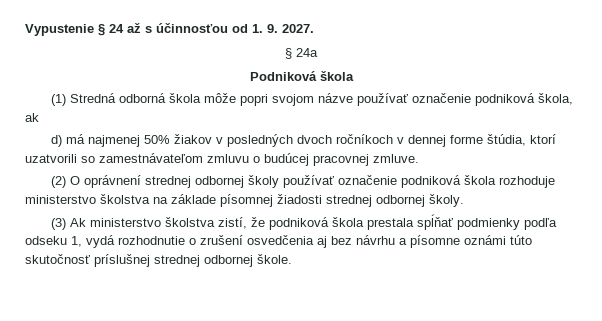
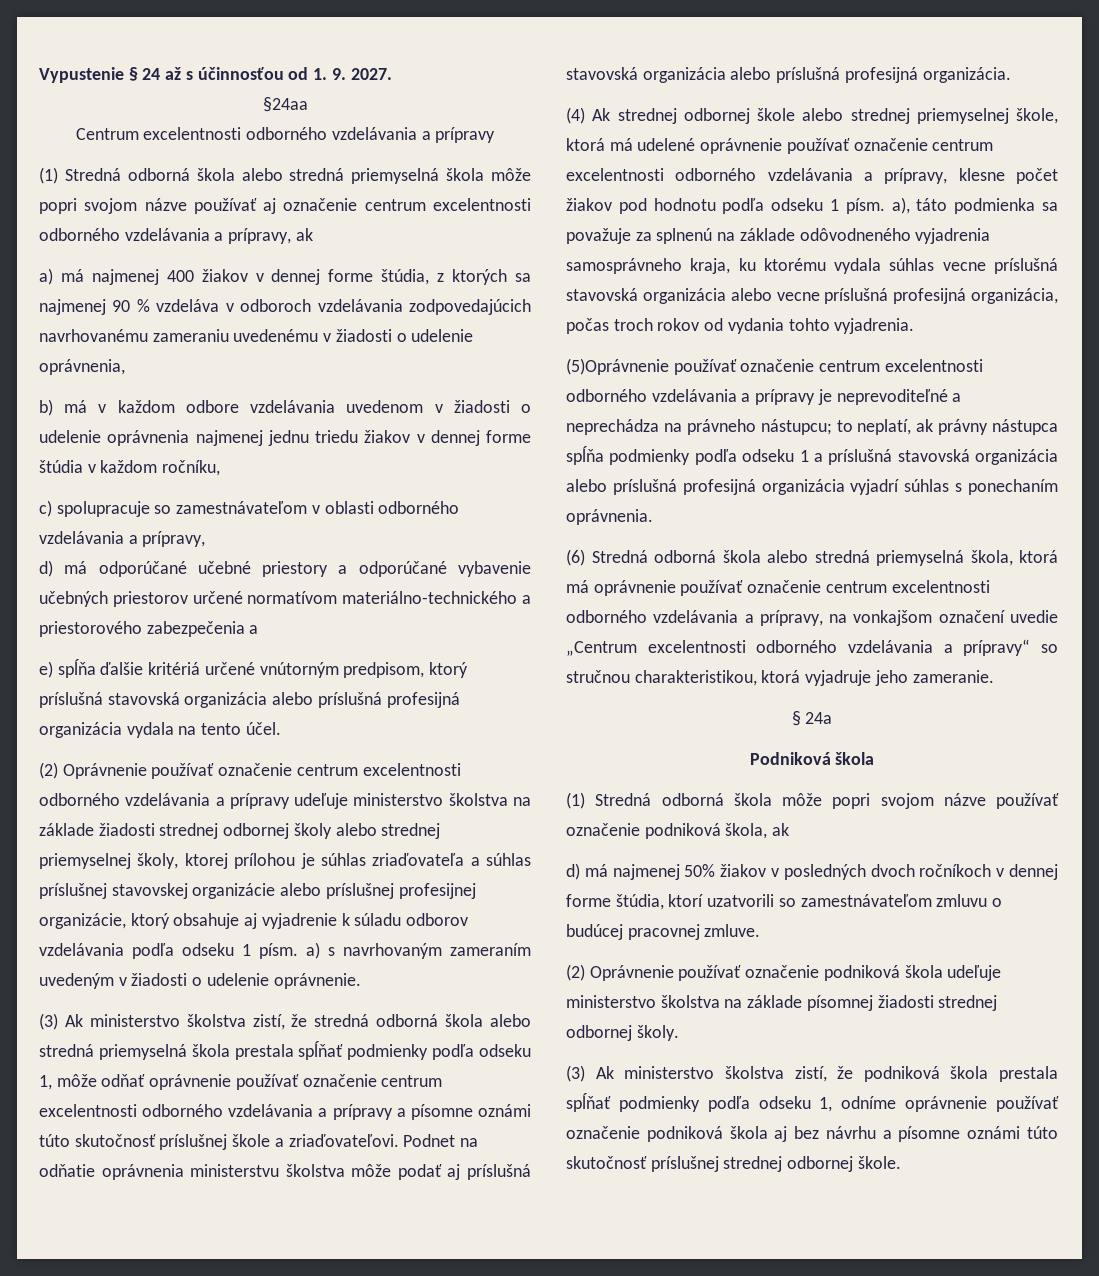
(314, 28) none -> [262,97,308,112] [75,127,496,143] [39,167,531,184] [39,198,531,214] [39,228,313,244] [39,268,532,285] [39,299,531,315] [39,329,474,342] [39,359,125,375] [39,399,531,416] [39,430,531,446] [39,460,221,476] [39,500,460,517] [39,531,206,547] [39,560,531,577] [39,591,531,607] [39,621,259,637] [39,659,469,678] [39,692,460,708] [39,722,281,738] [39,762,461,779] [39,793,531,809] [39,823,441,839] [39,853,531,869] [39,883,476,899] [39,913,469,929] [39,942,531,959] [39,973,361,989] [39,1013,532,1030] [39,1041,531,1060] [39,1074,443,1090] [39,1104,532,1120] [39,1134,479,1150] [39,1164,531,1180] [566,67,1011,83] [566,107,1058,124] [566,138,994,154] [566,168,1058,184] [566,197,1058,214] [566,228,991,244] [566,258,1058,274] [566,288,1058,304] [566,318,915,334] [566,358,983,375] [566,389,962,405] [566,419,1058,435] [566,446,1058,465] [566,479,1058,495] [566,509,653,525] [566,549,1058,566] [566,580,990,596] [566,610,1058,626] [566,639,1058,656] [566,670,994,686] // §24aa // Centrum excelentnosti odborného vzdelávania a prípravy // (1) Stredná odborná škola alebo stredná priemyselná škola môže popri svojom názve používať aj označenie centrum excelentnosti odborného vzdelávania a prípravy, ak // a) má najmenej 400 žiakov v dennej forme štúdia, z ktorých sa najmenej 90 % vzdeláva v odboroch vzdelávania zodpovedajúcich navrhovanému zameraniu uvedenému v žiadosti o udelenie oprávnenia, // b) má v každom odbore vzdelávania uvedenom v žiadosti o udelenie oprávnenia najmenej jednu triedu žiakov v dennej forme štúdia v každom ročníku, // c) spolupracuje so zamestnávateľom v oblasti odborného vzdelávania a prípravy, // d) má odporúčané učebné priestory a odporúčané vybavenie učebných priestorov určené normatívom materiálno-technického a priestorového zabezpečenia a // e) spĺňa ďalšie kritériá určené vnútorným predpisom, ktorý príslušná stavovská organizácia alebo príslušná profesijná organizácia vydala na tento účel. // (2) Oprávnenie používať označenie centrum excelentnosti odborného vzdelávania a prípravy udeľuje ministerstvo školstva na základe žiadosti strednej odbornej školy alebo strednej priemyselnej školy, ktorej prílohou je súhlas zriaďovateľa a súhlas príslušnej stavovskej organizácie alebo príslušnej profesijnej organizácie, ktorý obsahuje aj vyjadrenie k súladu odborov vzdelávania podľa odseku 1 písm. a) s navrhovaným zameraním uvedeným v žiadosti o udelenie oprávnenie. // (3) Ak ministerstvo školstva zistí, že stredná odborná škola alebo stredná priemyselná škola prestala spĺňať podmienky podľa odseku 1, môže odňať oprávnenie používať označenie centrum excelentnosti odborného vzdelávania a prípravy a písomne oznámi túto skutočnosť príslušnej škole a zriaďovateľovi. Podnet na odňatie oprávnenia ministerstvu školstva môže podať aj príslušná stavovská organizácia alebo príslušná profesijná organizácia. // (4) Ak strednej odbornej škole alebo strednej priemyselnej škole, ktorá má udelené oprávnenie používať označenie centrum excelentnosti odborného vzdelávania a prípravy, klesne počet žiakov pod hodnotu podľa odseku 1 písm. a), táto podmienka sa považuje za splnenú na základe odôvodneného vyjadrenia samosprávneho kraja, ku ktorému vydala súhlas vecne príslušná stavovská organizácia alebo vecne príslušná profesijná organizácia, počas troch rokov od vydania tohto vyjadrenia. // (5)Oprávnenie používať označenie centrum excelentnosti odborného vzdelávania a prípravy je neprevoditeľné a neprechádza na právneho nástupcu; to neplatí, ak právny nástupca spĺňa podmienky podľa odseku 1 a príslušná stavovská organizácia alebo príslušná profesijná organizácia vyjadrí súhlas s ponechaním oprávnenia. // (6) Stredná odborná škola alebo stredná priemyselná škola, ktorá má oprávnenie používať označenie centrum excelentnosti odborného vzdelávania a prípravy, na vonkajšom označení uvedie „Centrum excelentnosti odborného vzdelávania a prípravy“ so stručnou charakteristikou, ktorá vyjadruje jeho zameranie.
[70,175,556,188] O oprávnení strednej odbornej školy používať označenie podniková škola rozhoduje -> [589,965,1002,981] Oprávnenie používať označenie podniková škola udeľuje
[86,235,314,248] vydá rozhodnutie o zrušení osvedčenia -> [841,1096,1059,1112] [566,1126,768,1142] odníme oprávnenie používať označenie podniková škola

